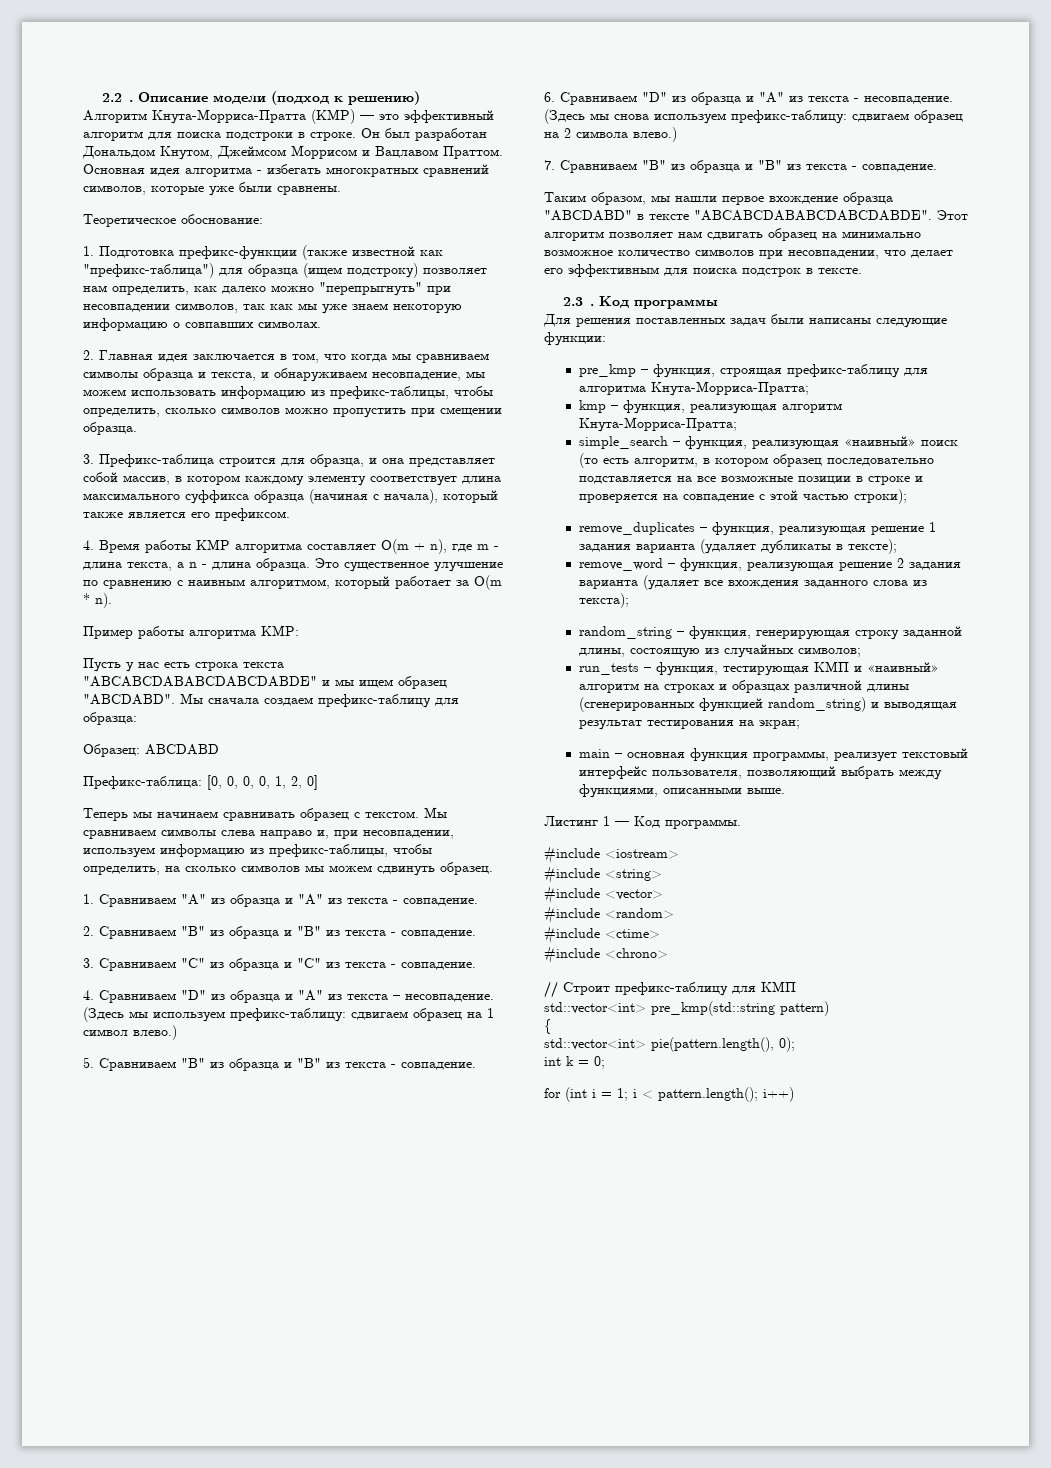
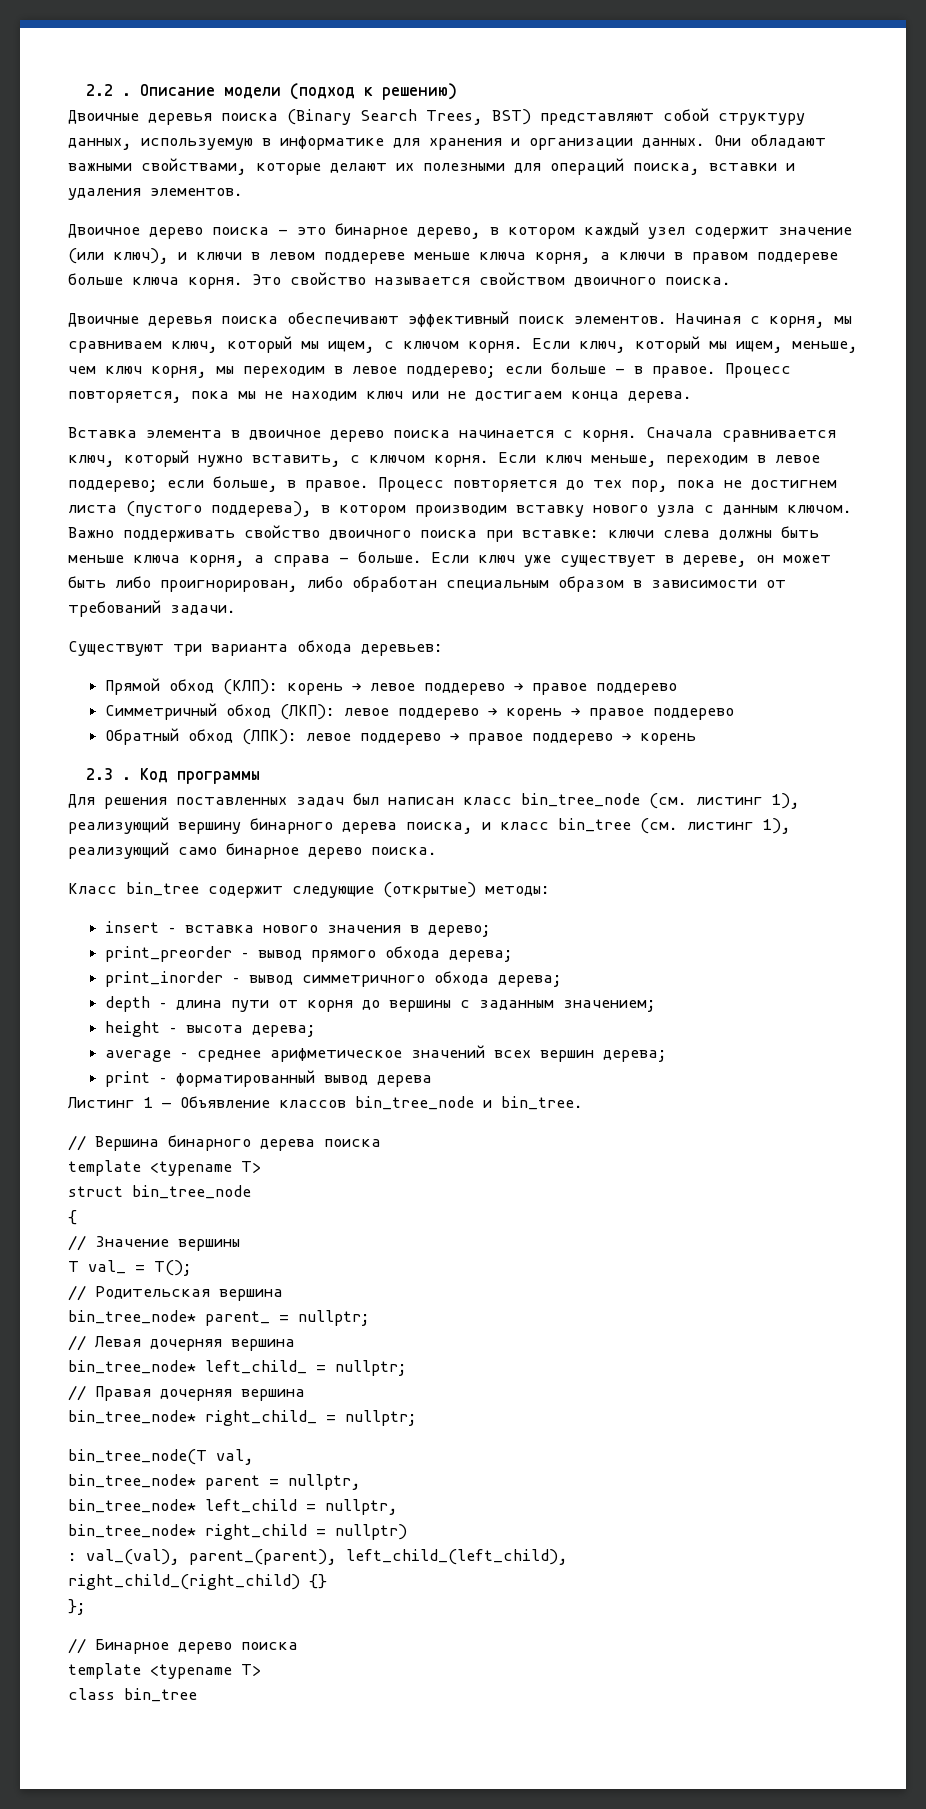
[83,109,494,124] [83,128,487,141] [82,145,503,160] [83,164,489,177] [83,182,341,196] [83,214,263,227] [83,245,443,260] [83,263,487,278] [83,282,451,296] [83,303,462,314] [83,318,321,331] [83,350,489,363] [83,368,485,382] [83,386,493,399] [83,407,502,418] [83,422,137,435] [83,454,495,467] [83,472,501,486] [83,489,498,504] [83,508,290,521] [83,539,499,554] [83,558,503,572] [83,575,502,590] [83,593,112,608] [83,625,299,639] [83,658,284,672] [83,676,447,689] [83,693,459,708] [83,712,137,725] [83,744,219,757] [83,775,318,790] [83,807,447,821] [83,829,454,839] [83,844,432,858] [83,862,493,876] [83,894,478,907] [83,926,476,939] [83,958,476,971] [83,990,494,1003] [83,1007,494,1022] [83,1025,177,1040] [83,1057,476,1071] [544,92,953,105] [544,109,963,124] [544,127,677,142] [544,160,937,173] [544,192,893,205] [544,210,968,221] [544,228,921,241] [544,249,953,259] [544,264,862,277] Алгоритм Кнута-Морриса-Пратта (KMP) — это эффективный алгоритм для поиска подстроки в строке. Он был разработан Дональдом Кнутом, Джеймсом Моррисом и Вацлавом Праттом. Основная идея алгоритма - избегать многократных сравнений символов, которые уже были сравнены. // Теоретическое обоснование: // 1. Подготовка префикс-функции (также известной как "префикс-таблица") для образца (ищем подстроку) позволяет нам определить, как далеко можно "перепрыгнуть" при несовпадении символов, так как мы уже знаем некоторую информацию о совпавших символах. // 2. Главная идея заключается в том, что когда мы сравниваем символы образца и текста, и обнаруживаем несовпадение, мы можем использовать информацию из префикс-таблицы, чтобы определить, сколько символов можно пропустить при смещении образца. // 3. Префикс-таблица строится для образца, и она представляет собой массив, в котором каждому элементу соответствует длина максимального суффикса образца (начиная с начала), который также является его префиксом. // 4. Время работы KMP алгоритма составляет O(m + n), где m - длина текста, а n - длина образца. Это существенное улучшение по сравнению с наивным алгоритмом, который работает за O(m * n). // Пример работы алгоритма KMP: // Пусть у нас есть строка текста "ABCABCDABABCDABCDABDE" и мы ищем образец "ABCDABD". Мы сначала создаем префикс-таблицу для образца: // Образец: ABCDABD // Префикс-таблица: [0, 0, 0, 0, 1, 2, 0] // Теперь мы начинаем сравнивать образец с текстом. Мы сравниваем символы слева направо и, при несовпадении, используем информацию из префикс-таблицы, чтобы определить, на сколько символов мы можем сдвинуть образец. // 1. Сравниваем "A" из образца и "A" из текста - совпадение. // 2. Сравниваем "B" из образца и "B" из текста - совпадение. // 3. Сравниваем "C" из образца и "C" из текста - совпадение. // 4. Сравниваем "D" из образца и "A" из текста – несовпадение. (Здесь мы используем префикс-таблицу: сдвигаем образец на 1 символ влево.) // 5. Сравниваем "B" из образца и "B" из текста - совпадение. // 6. Сравниваем "D" из образца и "A" из текста - несовпадение. (Здесь мы снова используем префикс-таблицу: сдвигаем образец на 2 символа влево.) // 7. Сравниваем "B" из образца и "B" из текста - совпадение. // Таким образом, мы нашли первое вхождение образца "ABCDABD" в тексте "ABCABCDABABCDABCDABDE". Этот алгоритм позволяет нам сдвигать образец на минимально возможное количество символов при несовпадении, что делает его эффективным для поиска подстрок в тексте. -> [68,108,805,125] [68,134,826,150] [68,158,795,175] [68,188,243,200] [68,222,852,239] [68,248,838,264] [68,272,731,289] [68,311,852,328] [68,336,858,353] [68,362,791,378] [68,391,692,403] [68,427,836,442] [68,450,820,467] [68,476,837,492] [68,501,852,517] [68,525,819,542] [68,551,831,567] [68,576,786,592] [68,600,236,617] [68,640,443,656] [104,678,677,695] [104,703,734,720] [104,728,696,745] Двоичные деревья поиска (Binary Search Trees, BST) представляют собой структуру данных, используемую в информатике для хранения и организации данных. Они обладают важными свойствами, которые делают их полезными для операций поиска, вставки и удаления элементов. // Двоичное дерево поиска - это бинарное дерево, в котором каждый узел содержит значение (или ключ), и ключи в левом поддереве меньше ключа корня, а ключи в правом поддереве больше ключа корня. Это свойство называется свойством двоичного поиска. // Двоичные деревья поиска обеспечивают эффективный поиск элементов. Начиная с корня, мы сравниваем ключ, который мы ищем, с ключом корня. Если ключ, который мы ищем, меньше, чем ключ корня, мы переходим в левое поддерево; если больше - в правое. Процесс повторяется, пока мы не находим ключ или не достигаем конца дерева. // Вставка элемента в двоичное дерево поиска начинается с корня. Сначала сравнивается ключ, который нужно вставить, с ключом корня. Если ключ меньше, переходим в левое поддерево; если больше, в правое. Процесс повторяется до тех пор, пока не достигнем листа (пустого поддерева), в котором производим вставку нового узла с данным ключом. Важно поддерживать свойство двоичного поиска при вставке: ключи слева должны быть меньше ключа корня, а справа - больше. Если ключ уже существует в дереве, он может быть либо проигнорирован, либо обработан специальным образом в зависимости от требований задачи. // Существуют три варианта обхода деревьев: // Прямой обход (КЛП): корень → левое поддерево → правое поддерево // Симметричный обход (ЛКП): левое поддерево → корень → правое поддерево // Обратный обход (ЛПК): левое поддерево → правое поддерево → корень
[771,314,947,328] [544,332,606,346] [578,364,928,378] [578,381,809,396] [578,400,842,414] [578,417,737,432] [578,436,958,450] [578,453,934,468] [578,475,923,485] [578,489,907,504] [578,522,936,536] [578,539,897,554] [578,558,961,572] [578,575,927,590] [578,593,629,608] [578,626,962,640] [578,644,861,658] [578,661,939,676] [578,680,909,693] [578,697,957,712] [578,720,800,730] [578,748,968,762] [578,766,942,780] [578,784,785,798] [544,816,741,829] [544,846,679,864] [544,866,662,884] [544,886,663,904] [544,906,674,924] [544,926,660,944] [544,946,668,964] [544,981,796,998] [544,1001,829,1016] [544,1019,551,1034] [544,1037,795,1052] [544,1056,605,1069] [544,1087,794,1102] были написаны следующие функции: // pre_kmp – функция, строящая префикс-таблицу для алгоритма Кнута-Морриса-Пратта; // kmp – функция, реализующая алгоритм Кнута-Морриса-Пратта; // simple_search – функция, реализующая «наивный» поиск (то есть алгоритм, в котором образец последовательно подставляется на все возможные позиции в строке и проверяется на совпадение с этой частью строки); // remove_duplicates – функция, реализующая решение 1 задания варианта (удаляет дубликаты в тексте); // remove_word – функция, реализующая решение 2 задания варианта (удаляет все вхождения заданного слова из текста); // random_string – функция, генерирующая строку заданной длины, состоящую из случайных символов; // run_tests – функция, тестирующая КМП и «наивный» алгоритм на строках и образцах различной длины (сгенерированных функцией random_string) и выводящая результат тестирования на экран; // main – основная функция программы, реализует текстовый интерфейс пользователя, позволяющий выбрать между функциями, описанными выше. // Листинг 1 — Код программы. // #include <iostream> // #include <string> // #include <vector> // #include <random> // #include <ctime> // #include <chrono> // // Строит префикс-таблицу для КМП // std::vector<int> pre_kmp(std::string pattern) // { // std::vector<int> pie(pattern.length(), 0); // int k = 0; // for (int i = 1; i < pattern.length(); i++) -> [353,793,800,809] [68,817,791,834] [68,842,437,859] [68,882,550,898] [104,921,491,937] [104,946,513,962] [104,971,562,987] [104,996,656,1012] [104,1021,316,1037] [104,1045,667,1062] [104,1070,432,1087] [68,1096,583,1110] [68,1135,381,1151] [68,1160,261,1176] [68,1185,251,1199] [68,1210,77,1225] [68,1235,240,1251] [68,1260,192,1276] [68,1285,283,1301] [68,1310,370,1326] [68,1335,295,1351] [68,1360,407,1376] [68,1385,305,1401] [68,1410,417,1426] [68,1449,254,1465] [68,1474,361,1490] [68,1499,398,1515] [68,1524,407,1540] [68,1549,568,1565] [68,1574,327,1590] [68,1599,86,1615] [68,1638,298,1654] [68,1663,261,1679] [68,1688,197,1702] был написан класс bin_tree_node (см. листинг 1), реализующий вершину бинарного дерева поиска, и класс bin_tree (см. листинг 1), реализующий само бинарное дерево поиска. // Класс bin_tree содержит следующие (открытые) методы: // insert – вставка нового значения в дерево; // print_preorder – вывод прямого обхода дерева; // print_inorder – вывод симметричного обхода дерева; // depth – длина пути от корня до вершины с заданным значением; // height – высота дерева; // average – среднее арифметическое значений всех вершин дерева; // print – форматированный вывод дерева // Листинг 1 — Объявление классов bin_tree_node и bin_tree. // // Вершина бинарного дерева поиска // template <typename T> // struct bin_tree_node // { // // Значение вершины // T val_ = T(); // // Родительская вершина // bin_tree_node* parent_ = nullptr; // // Левая дочерняя вершина // bin_tree_node* left_child_ = nullptr; // // Правая дочерняя вершина // bin_tree_node* right_child_ = nullptr; // bin_tree_node(T val, // bin_tree_node* parent = nullptr, // bin_tree_node* left_child = nullptr, // bin_tree_node* right_child = nullptr) // : val_(val), parent_(parent), left_child_(left_child), // right_child_(right_child) {} // }; // // Бинарное дерево поиска // template <typename T> // class bin_tree

